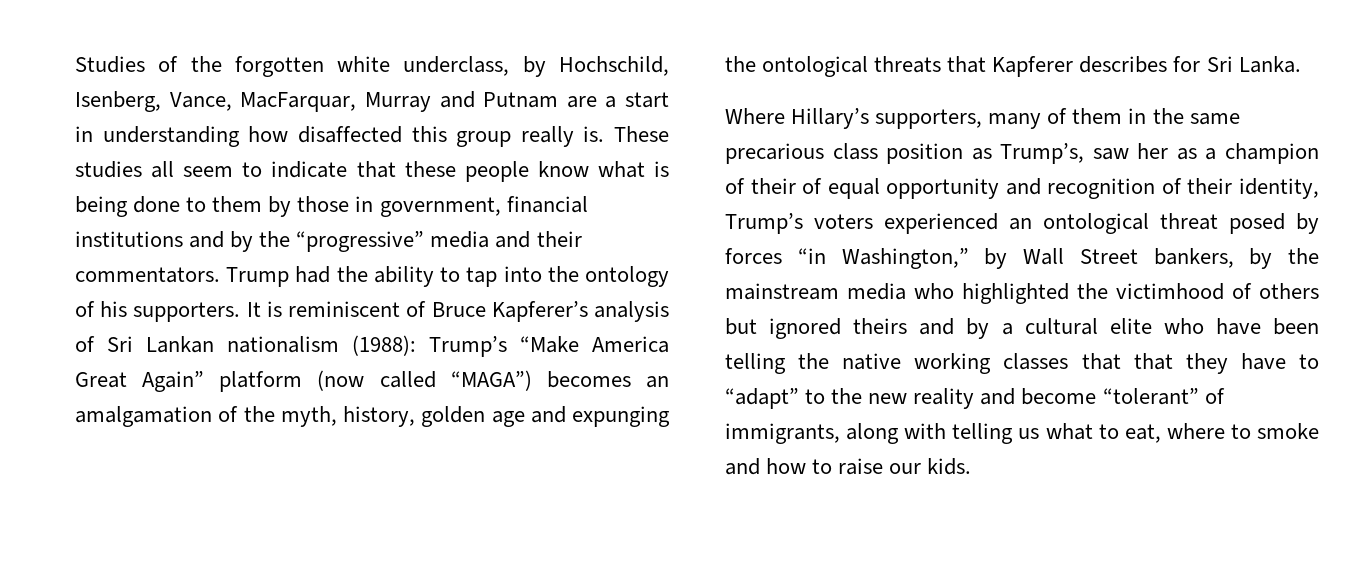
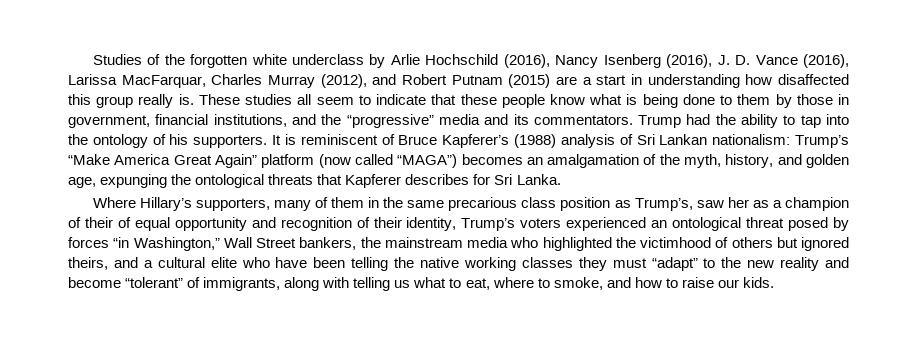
[403,56,669,77] [75,91,559,112] underclass, by Hochschild, Isenberg, Vance, MacFarquar, Murray and Putnam -> [291,54,849,68] [68,74,551,88] underclass by Arlie Hochschild (2016), Nancy Isenberg (2016), J. D. Vance (2016), Larissa MacFarquar, Charles Murray (2012), and Robert Putnam (2015)
[75,231,254,252] institutions and by -> [213,114,316,127] institutions, and
[536,231,582,247] their -> [513,114,529,125] its
(588, 311) none -> [514,134,557,148] (1988)
[227,335,416,356] nationalism (1988): -> [712,134,791,145] nationalism:
[421,406,566,427] golden age and -> [777,154,849,168] [68,177,96,188] and golden age,
[984,248,1008,269] by -> (220, 244) none
[1249,248,1273,269] by -> (357, 243) none
[853,318,990,339] theirs and by -> [68,257,138,270] theirs, and
[1081,353,1319,374] that that they have to -> [578,257,647,271] they must
[1257,423,1319,439] smoke -> [553,277,603,290] smoke,

